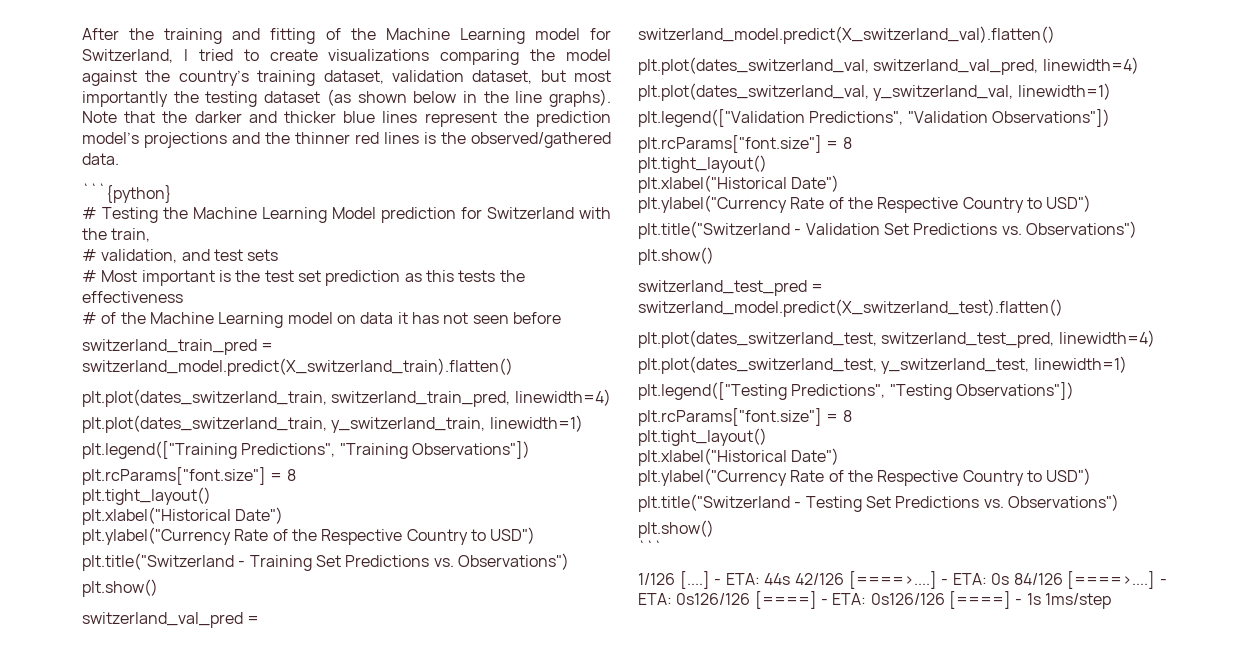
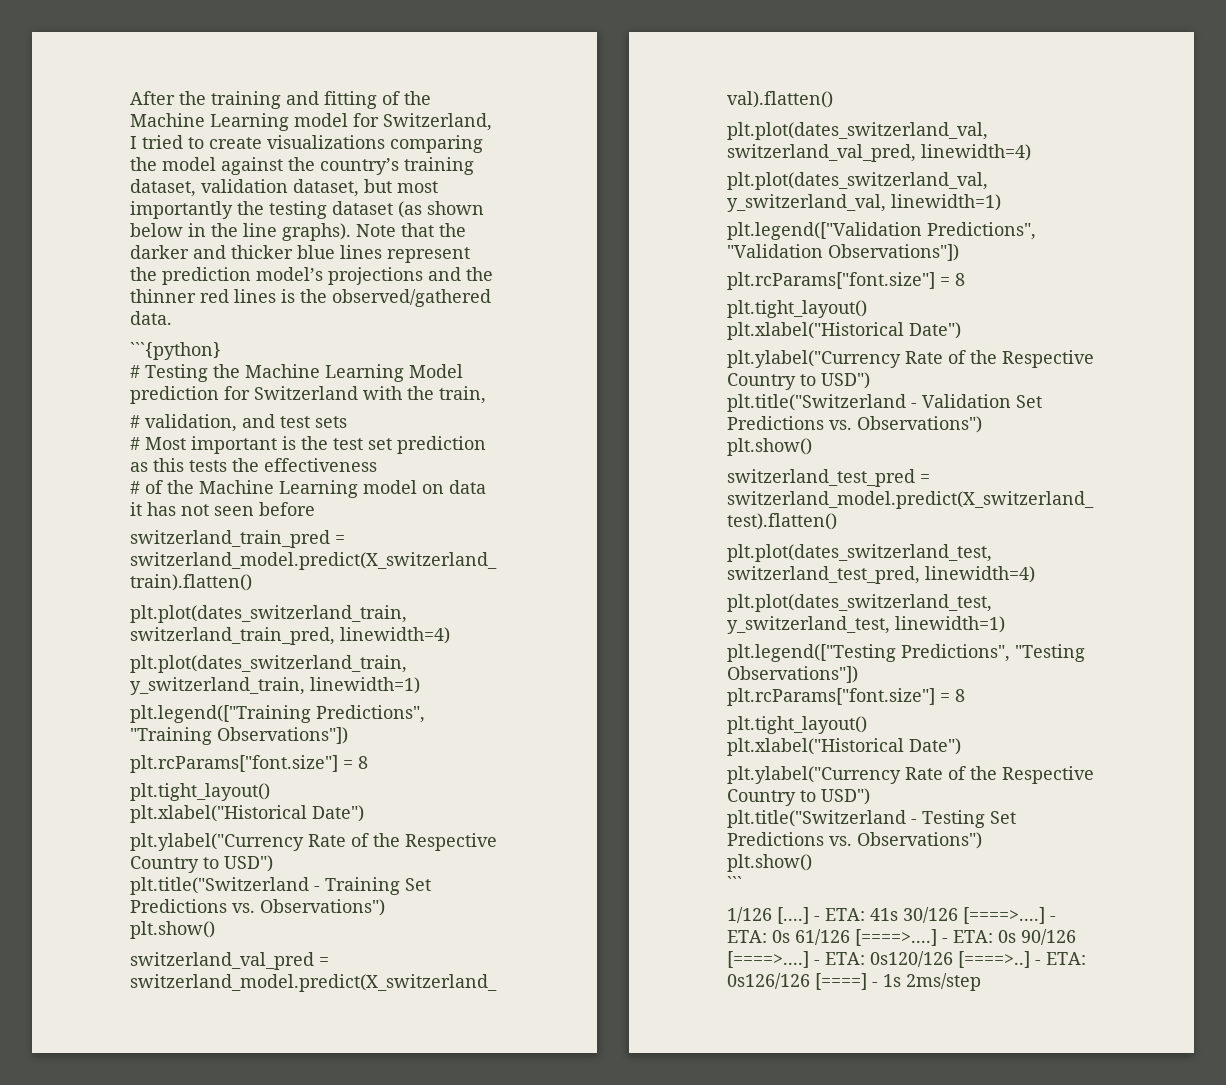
[764,571,1167,589] [638,591,817,609] 44s 42/126 [====>....] - ETA: 0s 84/126 [====>....] - ETA: 0s126/126 [====] -> [870,907,1056,924] [727,929,1076,946] [727,951,1030,968] 41s 30/126 [====>....] - ETA: 0s 61/126 [====>....] - ETA: 0s 90/126 [====>....] - ETA: 0s120/126 [====>..]
[1044,593,1111,609] 1ms/step -> [906,973,981,991] 2ms/step

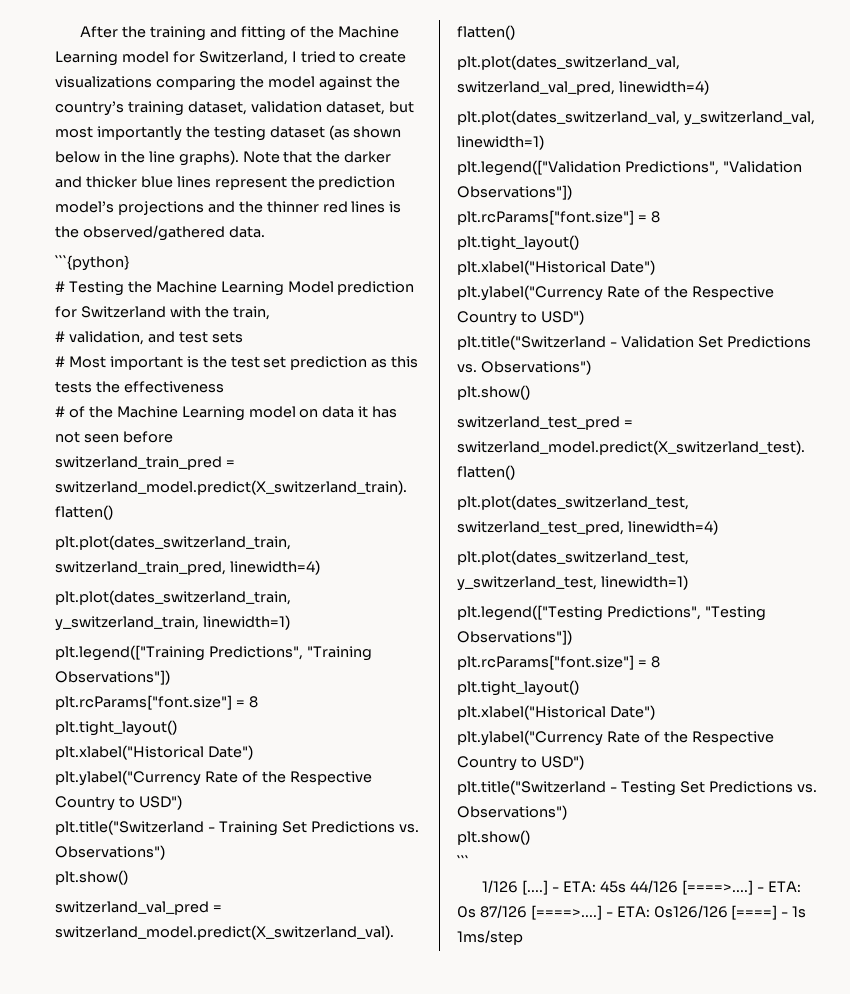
[870,907,1056,924] [727,929,1076,946] [727,951,1086,968] 41s 30/126 [====>....] - ETA: 0s 61/126 [====>....] - ETA: 0s 90/126 [====>....] - ETA: 0s120/126 [====>..] - ETA: -> [600,880,801,895] [457,905,650,920] 45s 44/126 [====>....] - ETA: 0s 87/126 [====>....] - ETA:
[906,973,981,991] 2ms/step -> [457,930,523,945] 1ms/step

